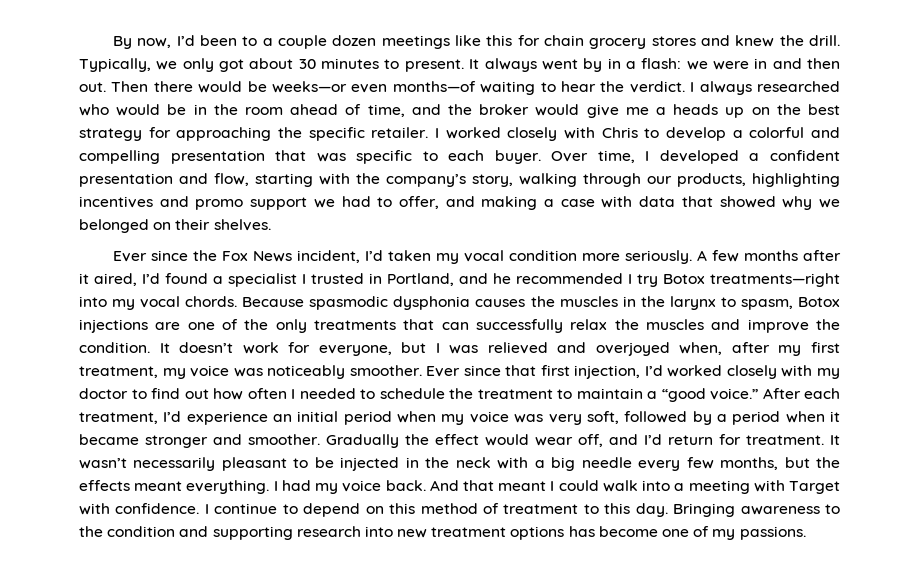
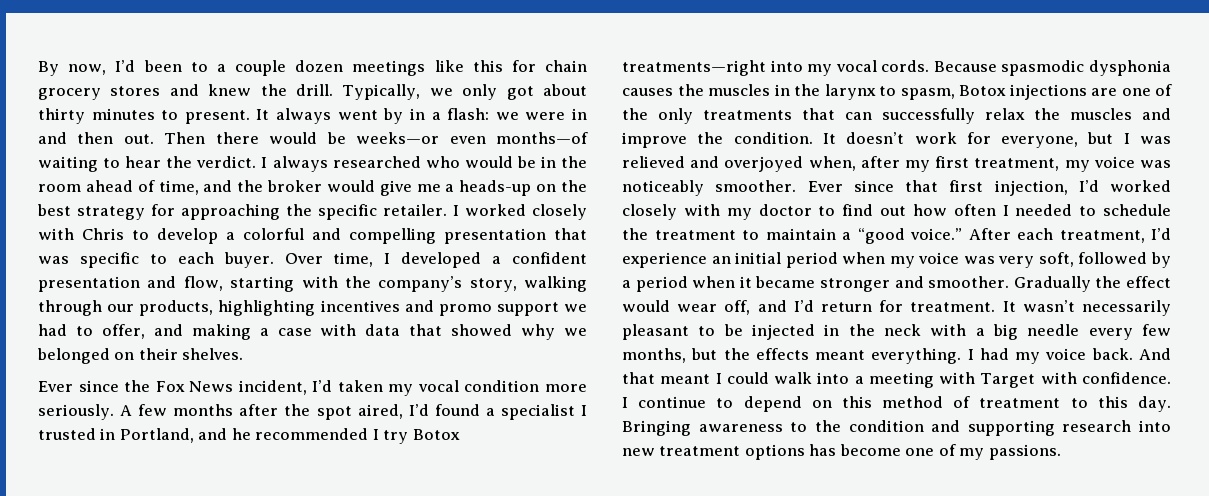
[298,59,316,69] 30 -> [38,108,85,124] thirty
[673,104,745,118] heads up -> [459,180,532,196] heads-up
[79,273,89,284] it -> [284,404,352,420] the spot
[185,296,238,307] chords. -> [881,60,930,72] cords.

